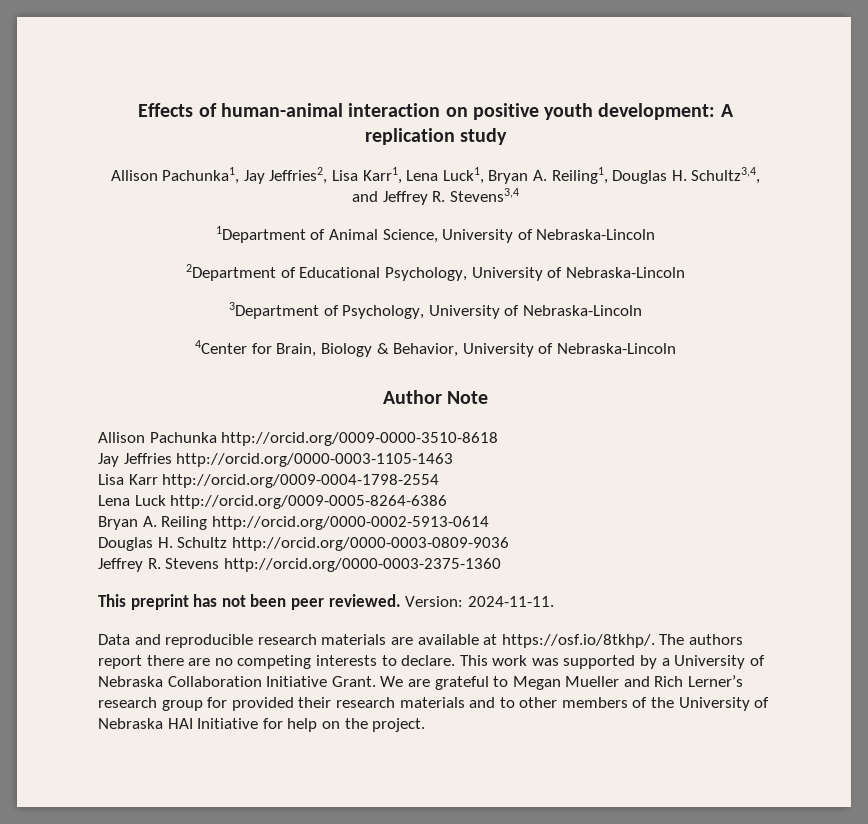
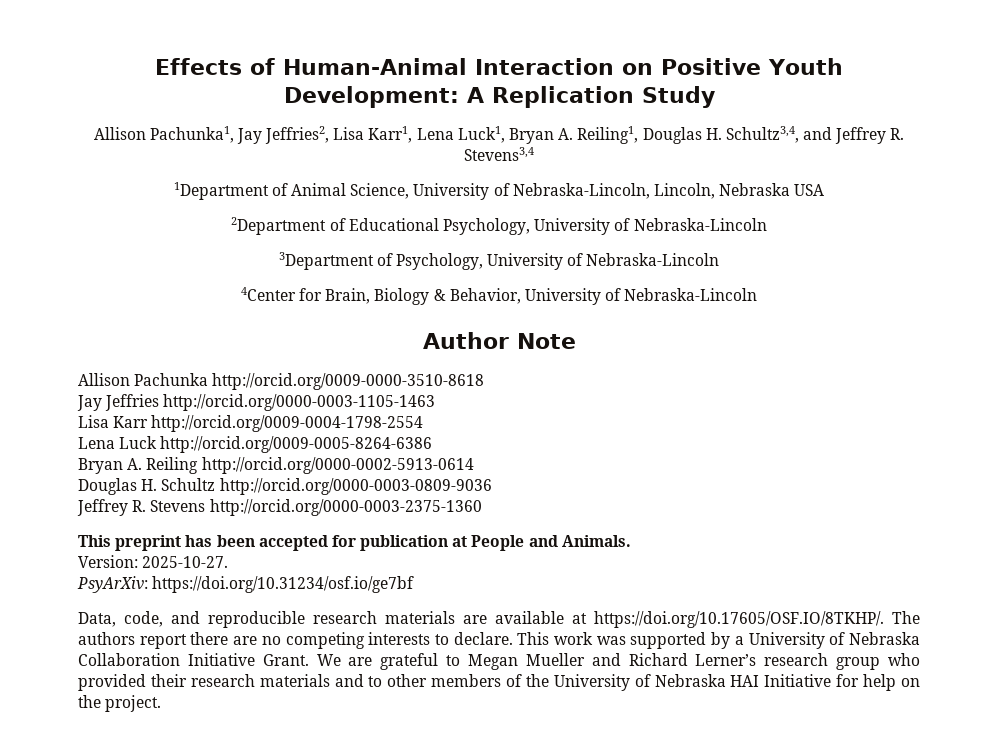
[220,103,734,120] [364,128,508,145] human-animal interaction on positive youth development: A replication study -> [283,58,844,75] [283,86,715,108] Human-Animal Interaction on Positive Youth Development: A Replication Study
[536,229,656,240] Nebraska-Lincoln -> [512,183,825,199] Nebraska-Lincoln, Lincoln, Nebraska USA
[221,594,554,610] [98,634,130,645] not been peer reviewed. Version: 2024-11-11. // Data -> [216,535,631,551] [78,555,229,568] [77,576,415,593] [78,611,163,627] been accepted for publication at People and Animals. // Version: 2025-10-27. // PsyArXiv: https://doi.org/10.31234/osf.io/ge7bf // Data, code,
[501,634,655,648] https://osf.io/8tkhp/. -> [594,611,884,628] https://doi.org/10.17605/OSF.IO/8TKHP/.
[654,676,684,687] Rich -> [628,653,688,666] Richard
[207,697,228,708] for -> [888,653,920,666] who

